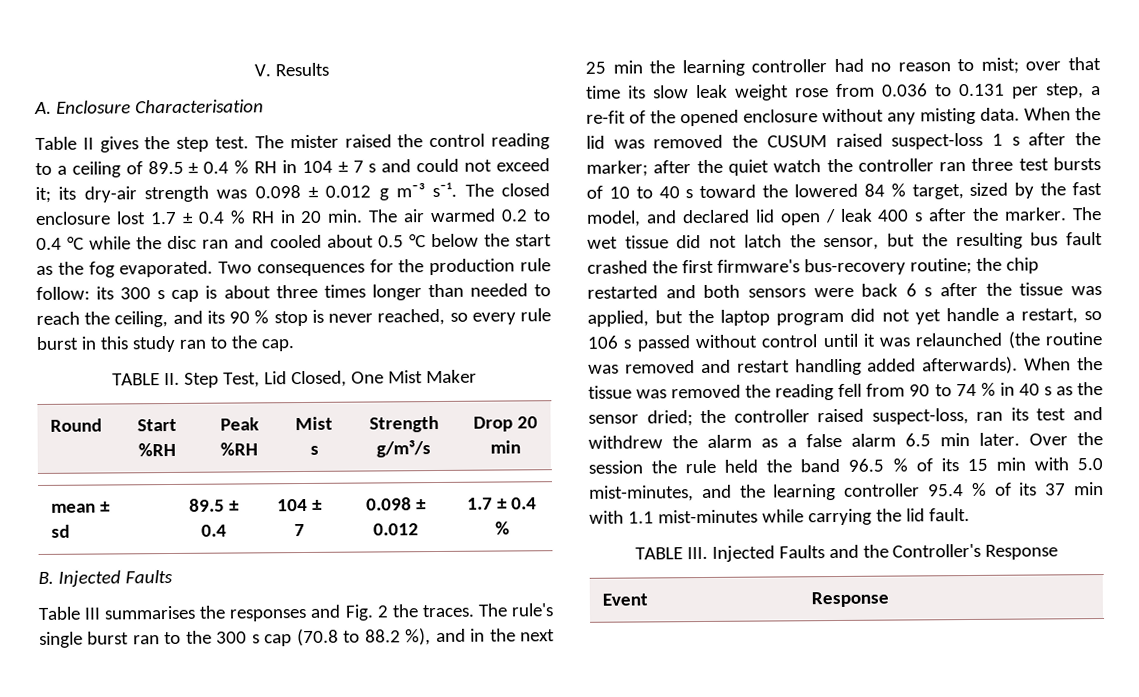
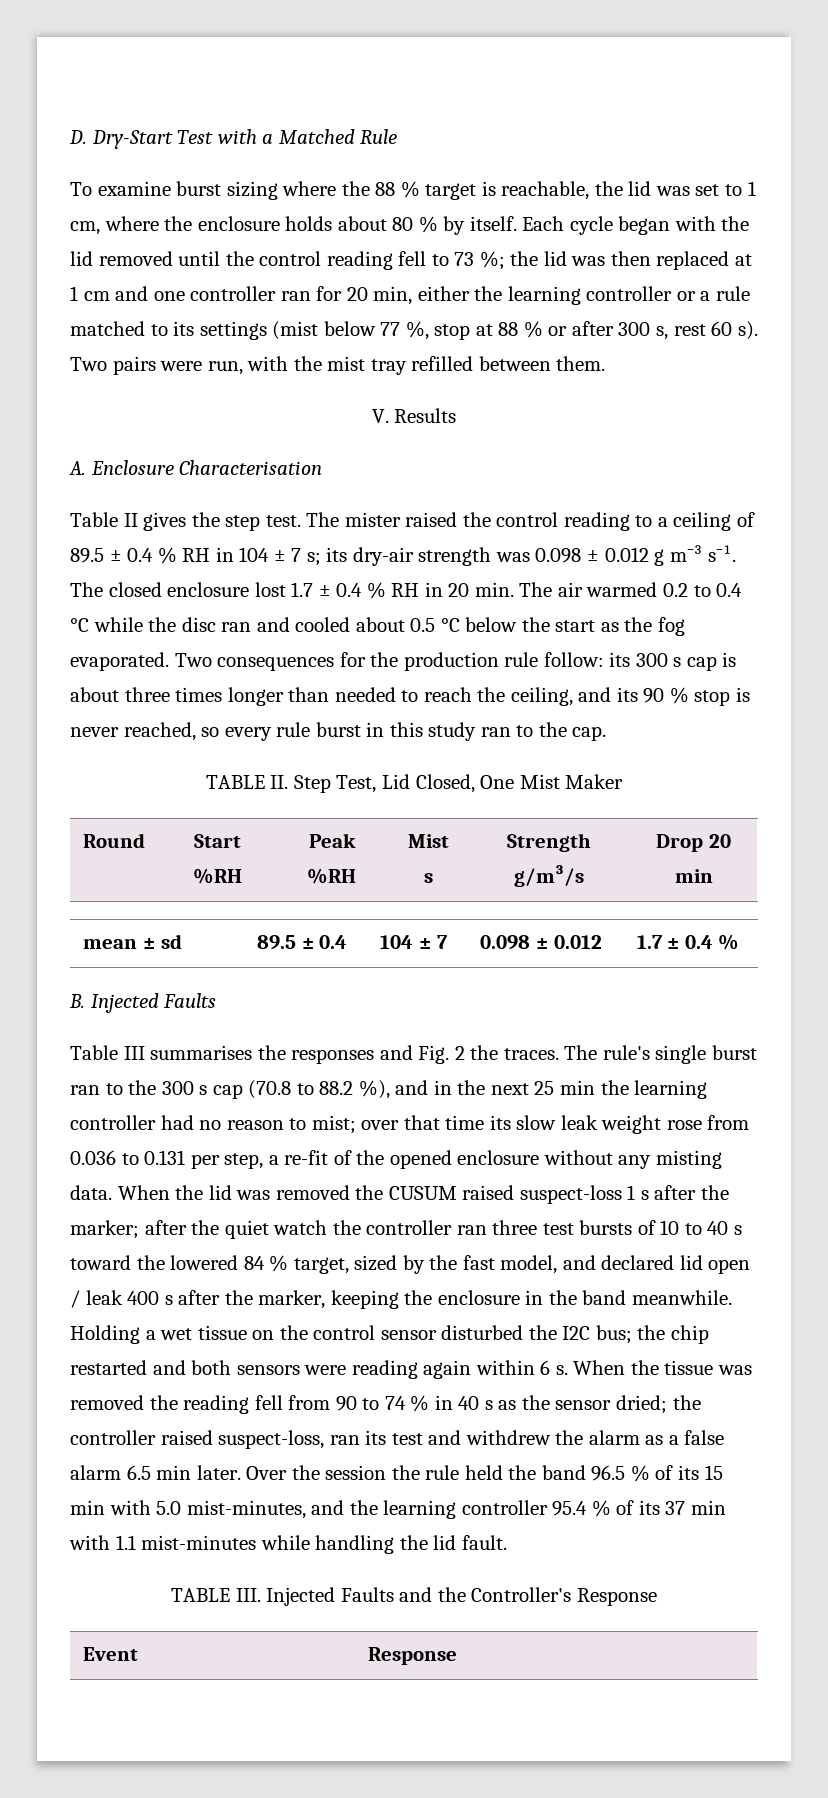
(254, 70) none -> [69,129,398,149] [70,181,756,200] [70,216,750,235] [70,251,753,270] [70,286,751,305] [70,321,758,340] [70,356,606,375] D. Dry-Start Test with a Matched Rule // To examine burst sizing where the 88 % target is reachable, the lid was set to 1 cm, where the enclosure holds about 80 % by itself. Each cycle began with the lid removed until the control reading fell to 73 %; the lid was then replaced at 1 cm and one controller ran for 20 min, either the learning controller or a rule matched to its settings (mist below 77 %, stop at 88 % or after 300 s, rest 60 s). Two pairs were run, with the mist tray refilled between them. //
[368,158,550,173] [35,186,51,204] s and could not exceed it; -> [306,552,321,566] s;
[1004,207,1102,221] [587,231,1103,251] [587,257,972,276] marker. The wet tissue did not latch the sensor, but the resulting bus fault crashed the first firmware's bus-recovery routine; -> [258,1290,732,1309] [70,1325,632,1344] marker, keeping the enclosure in the band meanwhile. Holding a wet tissue on the control sensor disturbed the I2C bus;
[861,282,1102,297] [587,307,1102,327] [587,331,1102,352] [588,356,1019,376] back 6 s after the tissue was applied, but the laptop program did not yet handle a restart, so 106 s passed without control until it was relaunched (the routine was removed and restart handling added afterwards). -> [351,1360,568,1379] reading again within 6 s.
[807,508,872,526] carrying -> [315,1535,395,1554] handling

